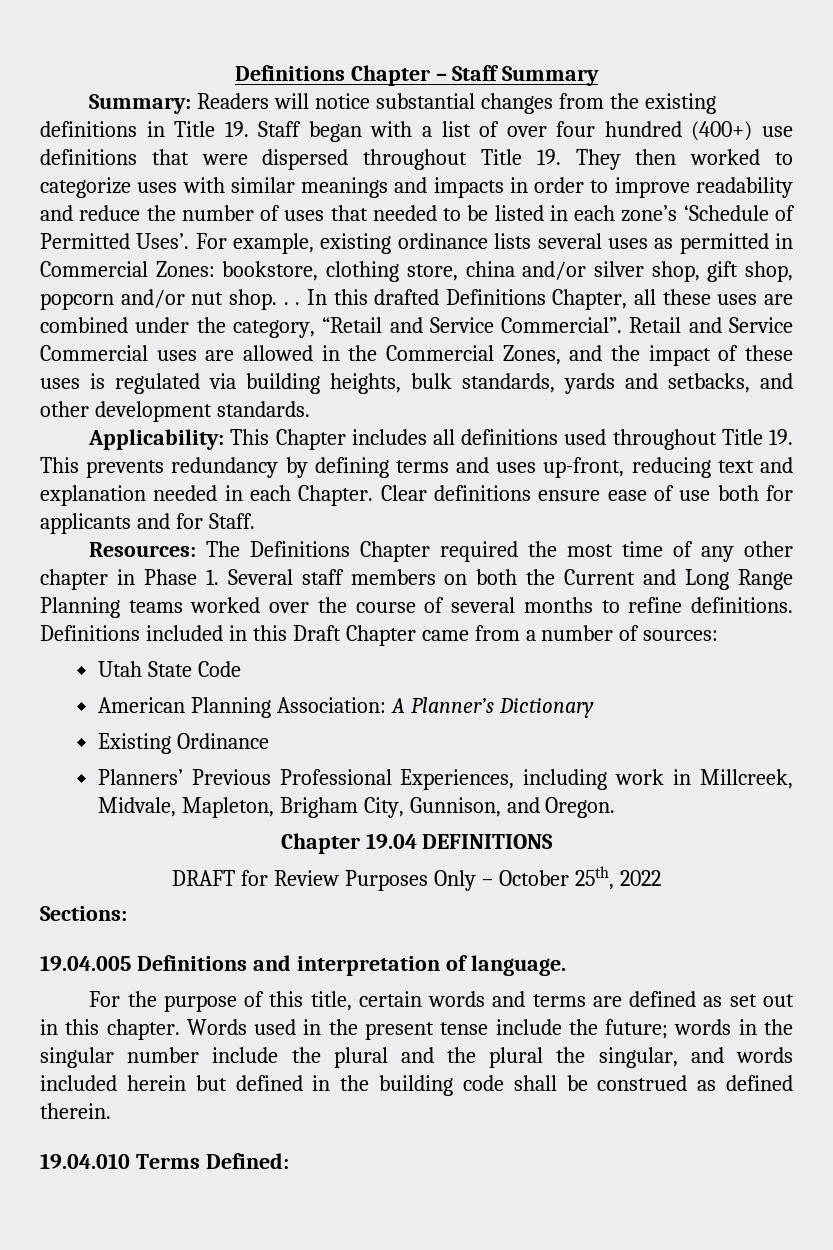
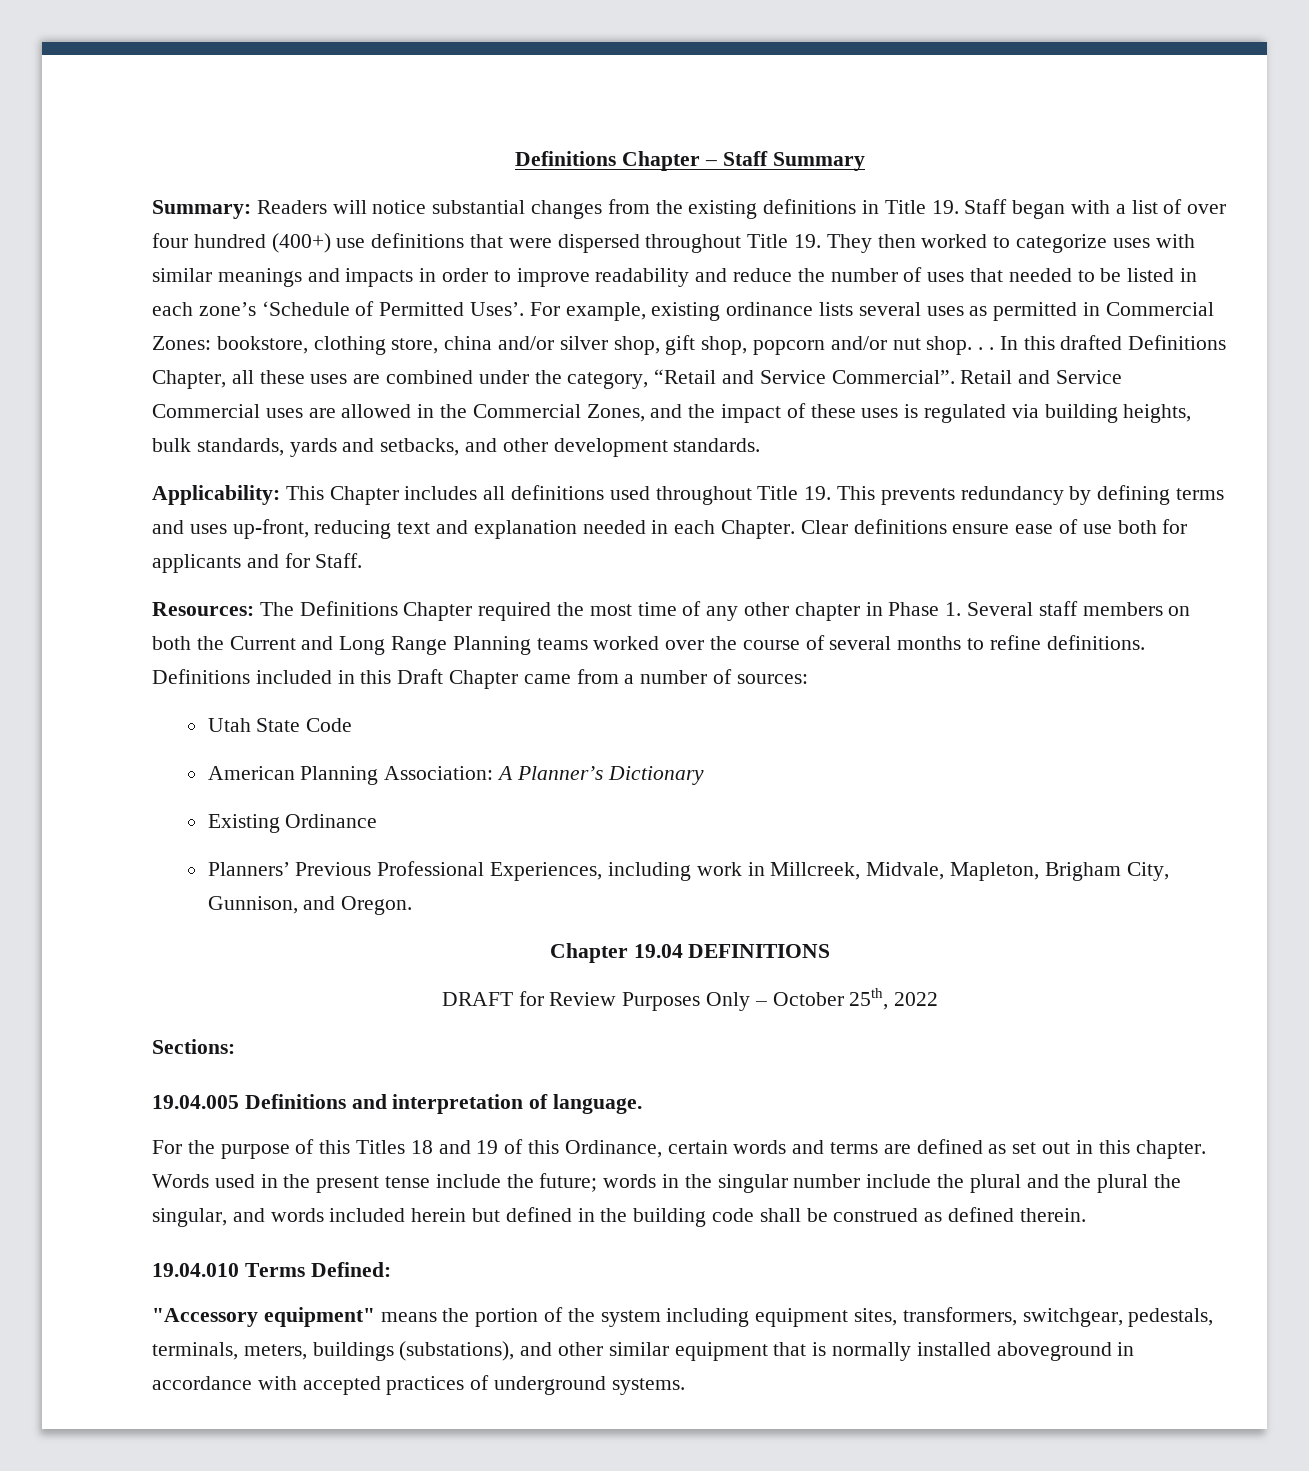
[310,991,352,1011] title, -> [356,1139,662,1158] Titles 18 and 19 of this Ordinance,
(289, 1161) none -> [152,1307,1214,1327] [152,1341,1135,1361] [152,1375,685,1395] // "Accessory equipment" means the portion of the system including equipment sites, transformers, switchgear, pedestals, terminals, meters, buildings (substations), and other similar equipment that is normally installed aboveground in accordance with accepted practices of underground systems.

